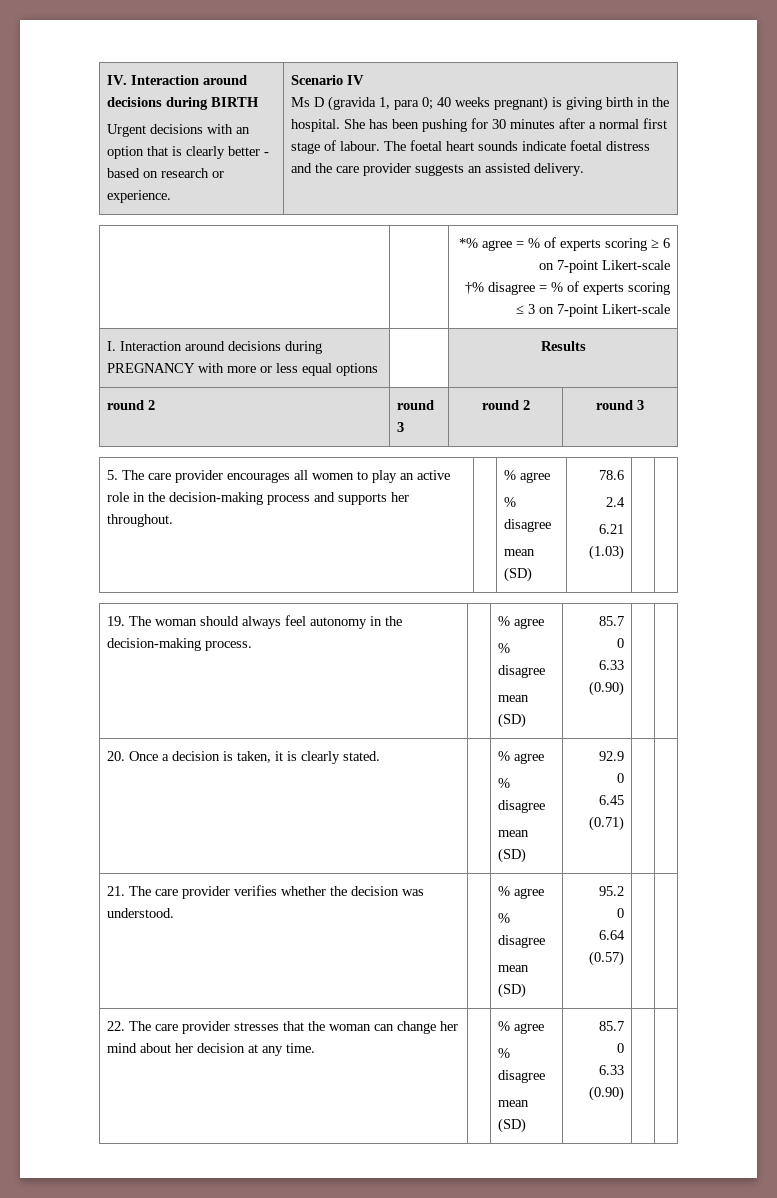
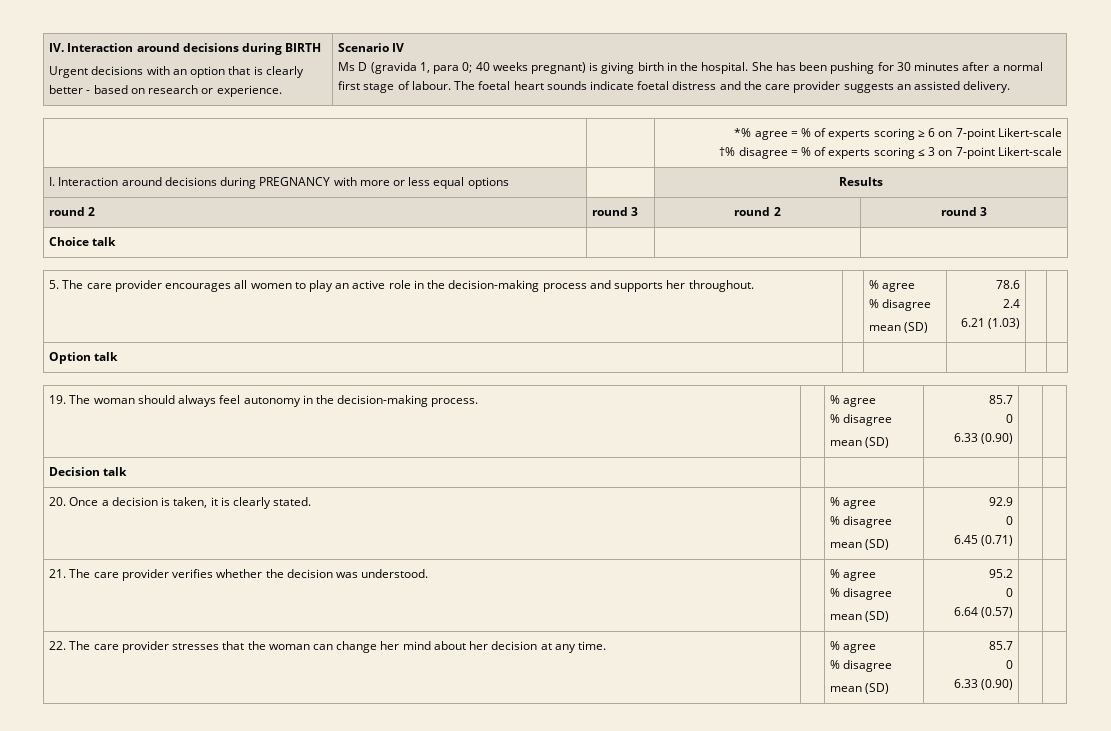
(644, 405) none -> [49,237,117,246] // Choice talk | | |
(625, 552) none -> [49,352,119,364] // Option talk | | | | |
(625, 688) none -> [49,467,128,476] // Decision talk | | | | |

